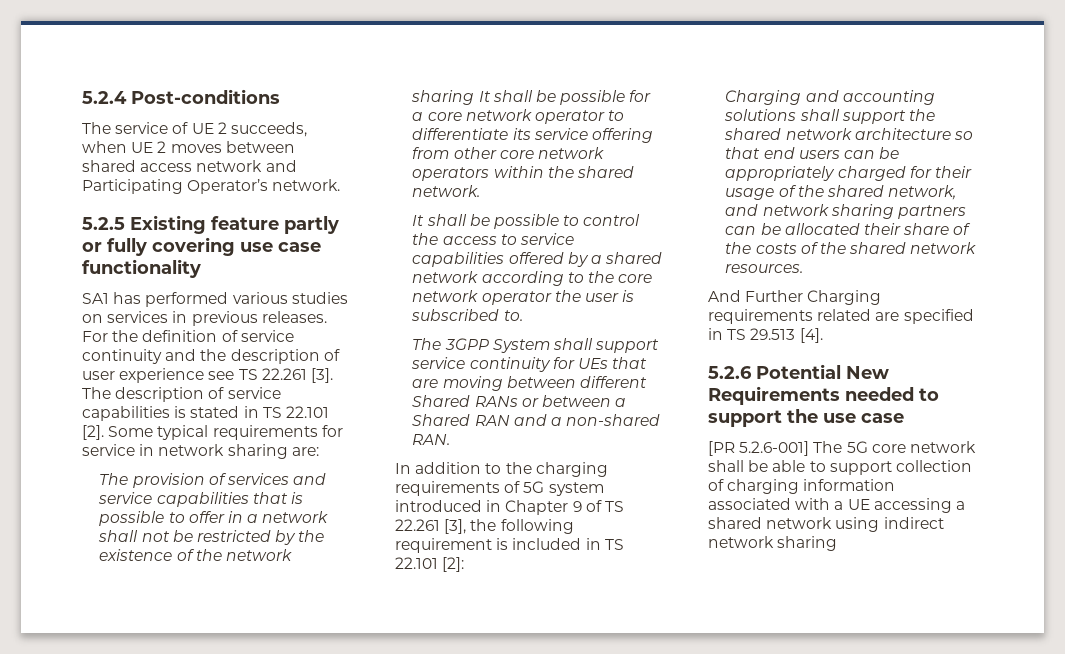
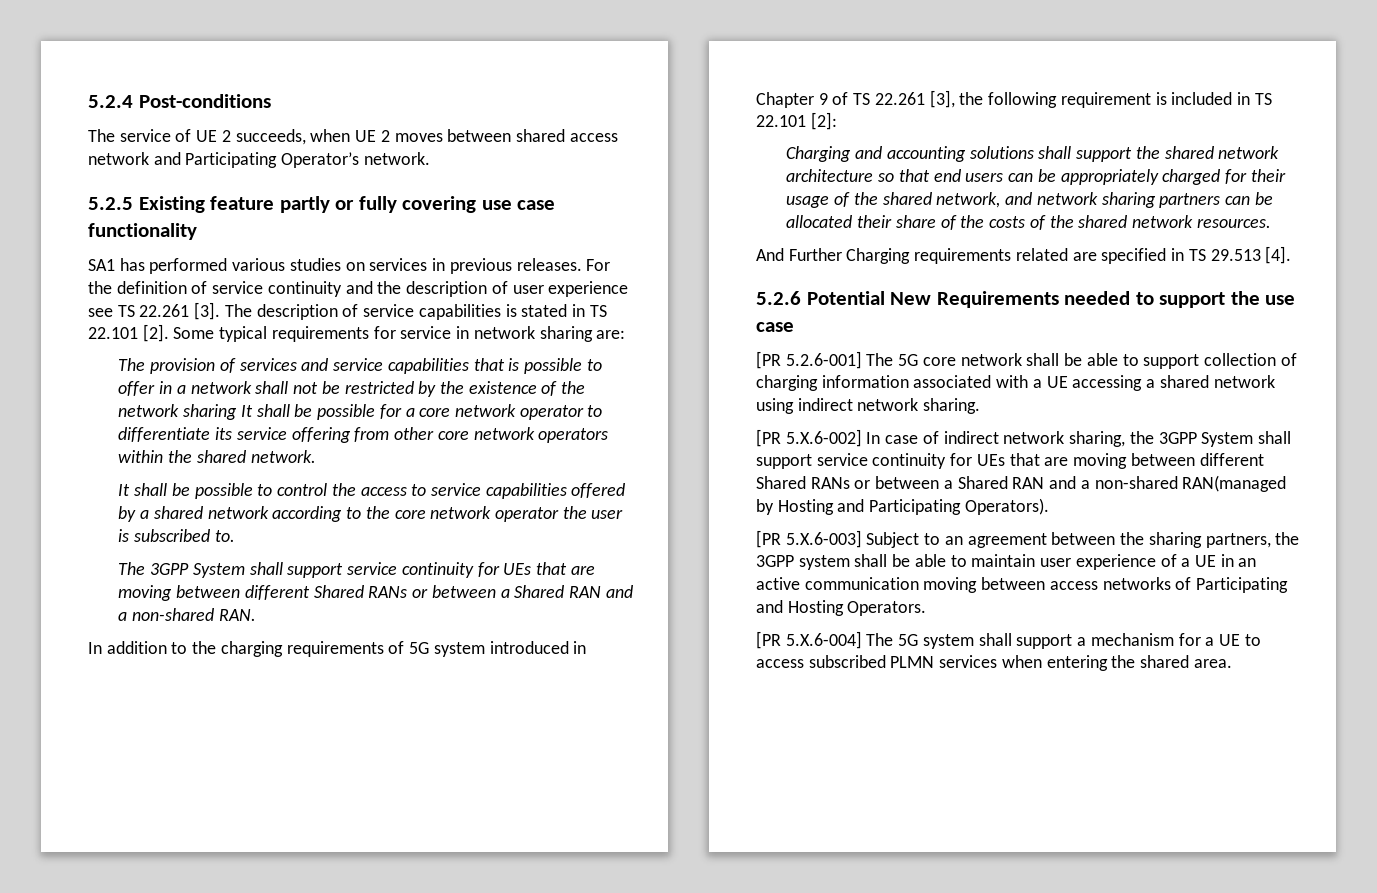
[777,536,838,551] sharing -> [923,398,981,414] [756,429,1291,447] [756,453,1264,469] [756,475,1287,492] [756,498,1049,515] [756,530,1300,548] [756,554,1257,570] [756,577,1289,593] [756,600,927,616] [756,631,1261,649] [756,655,1232,671] sharing. // [PR 5.X.6-002] In case of indirect network sharing, the 3GPP System shall support service continuity for UEs that are moving between different Shared RANs or between a Shared RAN and a non-shared RAN(managed by Hosting and Participating Operators). // [PR 5.X.6-003] Subject to an agreement between the sharing partners, the 3GPP system shall be able to maintain user experience of a UE in an active communication moving between access networks of Participating and Hosting Operators. // [PR 5.X.6-004] The 5G system shall support a mechanism for a UE to access subscribed PLMN services when entering the shared area.

